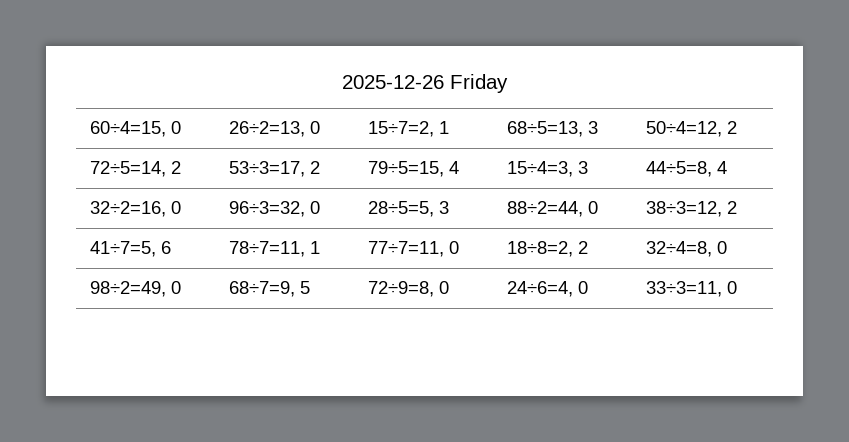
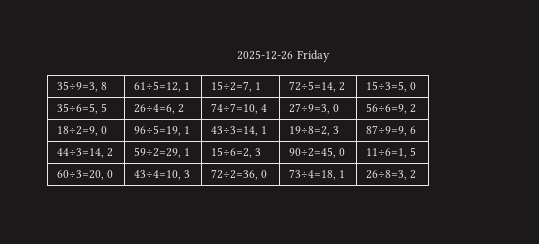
[90,121,182,137] [229,121,321,137] [368,121,450,137] [507,121,599,137] [646,121,738,137] [90,161,182,177] [229,161,321,177] [368,161,445,177] 60÷4=15, 0 | 26÷2=13, 0 | 15÷7=2, 1 | 68÷5=13, 3 | 50÷4=12, 2 // 72÷5=14, 2 | 53÷3=17, 2 | 79÷5=15, -> [56,81,107,92] [133,81,190,92] [210,81,261,92] [288,81,345,92] [365,81,416,92] [56,103,107,114] [133,104,184,114] [210,103,258,114] 35÷9=3, 8 | 61÷5=12, 1 | 15÷2=7, 1 | 72÷5=14, 2 | 15÷3=5, 0 // 35÷6=5, 5 | 26÷4=6, 2 | 74÷7=10,
[507,161,589,177] [646,161,728,177] [90,201,182,217] [229,201,321,217] [368,201,450,217] [507,201,599,217] [646,201,738,217] [90,241,172,257] [229,241,321,257] [368,241,460,257] [507,241,589,257] [646,241,728,257] [90,281,182,297] [229,281,311,297] [368,281,450,297] [507,281,589,297] [646,281,738,297] 15÷4=3, 3 | 44÷5=8, 4 // 32÷2=16, 0 | 96÷3=32, 0 | 28÷5=5, 3 | 88÷2=44, 0 | 38÷3=12, 2 // 41÷7=5, 6 | 78÷7=11, 1 | 77÷7=11, 0 | 18÷8=2, 2 | 32÷4=8, 0 // 98÷2=49, 0 | 68÷7=9, 5 | 72÷9=8, 0 | 24÷6=4, 0 | 33÷3=11, 0 -> [288,103,339,114] [365,103,416,114] [56,126,107,136] [133,125,190,136] [210,126,267,136] [288,126,339,136] [365,125,416,136] [56,148,113,158] [133,147,190,158] [210,147,261,158] [288,147,345,158] [365,147,416,158] [56,170,113,180] [133,170,190,180] [210,169,267,180] [288,169,345,180] [365,170,416,180] 27÷9=3, 0 | 56÷6=9, 2 // 18÷2=9, 0 | 96÷5=19, 1 | 43÷3=14, 1 | 19÷8=2, 3 | 87÷9=9, 6 // 44÷3=14, 2 | 59÷2=29, 1 | 15÷6=2, 3 | 90÷2=45, 0 | 11÷6=1, 5 // 60÷3=20, 0 | 43÷4=10, 3 | 72÷2=36, 0 | 73÷4=18, 1 | 26÷8=3, 2

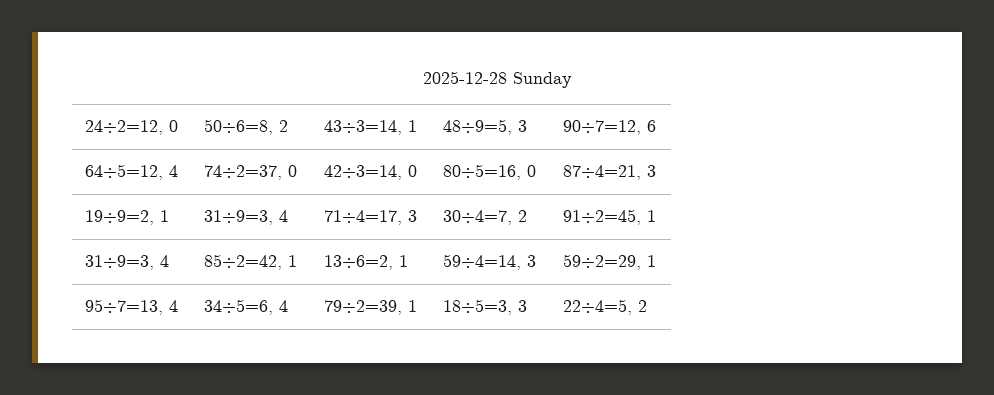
[237,50,330,62] [56,81,107,92] [133,81,190,92] [210,81,261,92] [288,81,345,92] [365,81,416,92] [56,103,107,114] [133,104,184,114] [210,103,267,114] [288,103,339,114] [365,103,416,114] [56,126,107,136] [133,125,190,136] 2025-12-26 Friday // 35÷9=3, 8 | 61÷5=12, 1 | 15÷2=7, 1 | 72÷5=14, 2 | 15÷3=5, 0 // 35÷6=5, 5 | 26÷4=6, 2 | 74÷7=10, 4 | 27÷9=3, 0 | 56÷6=9, 2 // 18÷2=9, 0 | 96÷5=19, 1 -> [423,71,572,88] [84,120,178,135] [203,119,288,135] 2025-12-28 Sunday // 24÷2=12, 0 | 50÷6=8, 2
[288,126,339,136] [365,125,407,136] 19÷8=2, 3 | 87÷9=9, -> [442,119,527,135] [562,120,641,135] 48÷9=5, 3 | 90÷7=12,
[56,148,113,158] [133,147,190,158] [210,147,261,158] [288,147,345,158] [365,147,416,158] [56,170,113,180] [133,170,190,180] [210,169,267,180] [288,169,345,180] [365,170,407,180] 44÷3=14, 2 | 59÷2=29, 1 | 15÷6=2, 3 | 90÷2=45, 0 | 11÷6=1, 5 // 60÷3=20, 0 | 43÷4=10, 3 | 72÷2=36, 0 | 73÷4=18, 1 | 26÷8=3, -> [84,164,178,180] [203,165,297,180] [323,165,417,180] [442,164,536,180] [562,165,656,180] [84,210,169,225] [203,210,288,225] [323,210,417,225] [442,210,527,225] [562,209,656,225] [84,255,169,270] [203,254,297,270] [323,255,408,270] [442,254,536,270] [562,254,656,270] [84,299,178,315] [203,299,288,315] [323,300,417,315] [442,299,527,315] [562,299,632,315] 64÷5=12, 4 | 74÷2=37, 0 | 42÷3=14, 0 | 80÷5=16, 0 | 87÷4=21, 3 // 19÷9=2, 1 | 31÷9=3, 4 | 71÷4=17, 3 | 30÷4=7, 2 | 91÷2=45, 1 // 31÷9=3, 4 | 85÷2=42, 1 | 13÷6=2, 1 | 59÷4=14, 3 | 59÷2=29, 1 // 95÷7=13, 4 | 34÷5=6, 4 | 79÷2=39, 1 | 18÷5=3, 3 | 22÷4=5,

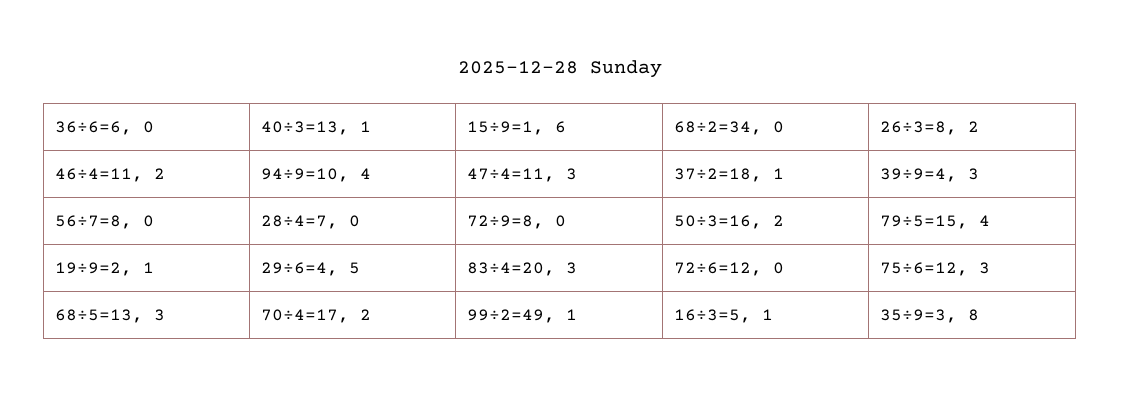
[84,120,178,135] [203,119,288,135] [323,120,417,135] [442,119,527,135] [562,120,656,135] [84,164,178,180] [203,165,297,180] [323,165,417,180] [442,164,536,180] [562,165,656,180] [84,210,169,225] [203,210,288,225] [323,210,417,225] [442,210,527,225] [562,209,656,225] [84,255,169,270] [203,254,297,270] [323,255,408,270] [442,254,536,270] [562,254,656,270] [84,299,178,315] [203,299,288,315] [323,300,417,315] [442,299,527,315] [562,299,647,315] 24÷2=12, 0 | 50÷6=8, 2 | 43÷3=14, 1 | 48÷9=5, 3 | 90÷7=12, 6 // 64÷5=12, 4 | 74÷2=37, 0 | 42÷3=14, 0 | 80÷5=16, 0 | 87÷4=21, 3 // 19÷9=2, 1 | 31÷9=3, 4 | 71÷4=17, 3 | 30÷4=7, 2 | 91÷2=45, 1 // 31÷9=3, 4 | 85÷2=42, 1 | 13÷6=2, 1 | 59÷4=14, 3 | 59÷2=29, 1 // 95÷7=13, 4 | 34÷5=6, 4 | 79÷2=39, 1 | 18÷5=3, 3 | 22÷4=5, 2 -> [55,121,155,135] [261,121,372,135] [467,121,567,135] [674,121,785,135] [880,121,980,135] [55,168,166,182] [261,168,372,182] [467,168,578,182] [674,168,785,182] [880,168,980,182] [55,215,155,229] [261,215,361,229] [467,215,567,229] [674,215,785,229] [880,215,991,229] [55,262,155,276] [261,262,361,276] [467,262,578,276] [674,262,785,276] [880,262,991,276] [55,309,166,323] [261,309,372,323] [467,309,578,323] [674,309,774,323] [880,309,980,323] 36÷6=6, 0 | 40÷3=13, 1 | 15÷9=1, 6 | 68÷2=34, 0 | 26÷3=8, 2 // 46÷4=11, 2 | 94÷9=10, 4 | 47÷4=11, 3 | 37÷2=18, 1 | 39÷9=4, 3 // 56÷7=8, 0 | 28÷4=7, 0 | 72÷9=8, 0 | 50÷3=16, 2 | 79÷5=15, 4 // 19÷9=2, 1 | 29÷6=4, 5 | 83÷4=20, 3 | 72÷6=12, 0 | 75÷6=12, 3 // 68÷5=13, 3 | 70÷4=17, 2 | 99÷2=49, 1 | 16÷3=5, 1 | 35÷9=3, 8

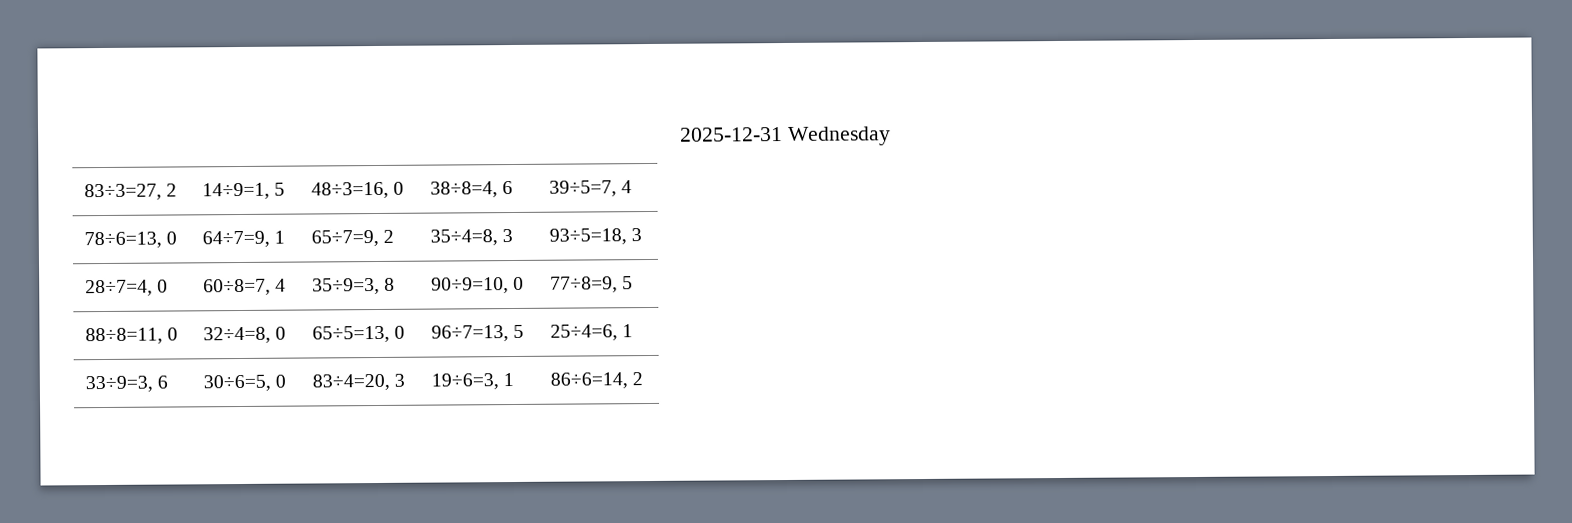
[457,60,662,78] [55,121,155,135] [261,121,372,135] [467,121,567,135] [674,121,785,135] [880,121,980,135] [55,168,166,182] [261,168,372,182] [467,168,578,182] [674,168,785,182] [880,168,980,182] [55,215,155,229] [261,215,361,229] [467,215,567,229] [674,215,785,229] [880,215,991,229] [55,262,155,276] [261,262,361,276] [467,262,578,276] [674,262,785,276] [880,262,991,276] [55,309,166,323] [261,309,372,323] [467,309,578,323] [674,309,774,323] [880,309,980,323] 2025-12-28 Sunday // 36÷6=6, 0 | 40÷3=13, 1 | 15÷9=1, 6 | 68÷2=34, 0 | 26÷3=8, 2 // 46÷4=11, 2 | 94÷9=10, 4 | 47÷4=11, 3 | 37÷2=18, 1 | 39÷9=4, 3 // 56÷7=8, 0 | 28÷4=7, 0 | 72÷9=8, 0 | 50÷3=16, 2 | 79÷5=15, 4 // 19÷9=2, 1 | 29÷6=4, 5 | 83÷4=20, 3 | 72÷6=12, 0 | 75÷6=12, 3 // 68÷5=13, 3 | 70÷4=17, 2 | 99÷2=49, 1 | 16÷3=5, 1 | 35÷9=3, 8 -> [680,126,891,146] [84,183,178,201] [202,182,286,200] [311,181,405,199] [430,180,514,198] [549,180,633,197] [84,231,178,249] [202,230,286,248] [311,229,395,247] [430,228,514,246] [549,228,643,245] [85,279,169,297] [203,278,287,296] [312,277,396,295] [431,276,525,294] [550,276,634,293] [85,327,179,345] [203,326,287,344] [312,325,406,343] [431,324,525,342] [550,324,634,341] [85,375,169,393] [203,374,287,392] [312,373,406,391] [431,372,515,390] [550,372,644,389] 2025-12-31 Wednesday // 83÷3=27, 2 | 14÷9=1, 5 | 48÷3=16, 0 | 38÷8=4, 6 | 39÷5=7, 4 // 78÷6=13, 0 | 64÷7=9, 1 | 65÷7=9, 2 | 35÷4=8, 3 | 93÷5=18, 3 // 28÷7=4, 0 | 60÷8=7, 4 | 35÷9=3, 8 | 90÷9=10, 0 | 77÷8=9, 5 // 88÷8=11, 0 | 32÷4=8, 0 | 65÷5=13, 0 | 96÷7=13, 5 | 25÷4=6, 1 // 33÷9=3, 6 | 30÷6=5, 0 | 83÷4=20, 3 | 19÷6=3, 1 | 86÷6=14, 2

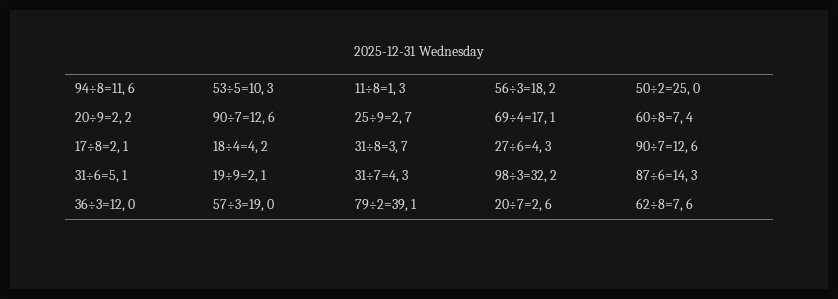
[84,183,178,201] [202,182,286,200] [311,181,405,199] [430,180,514,198] [549,180,633,197] [84,231,178,249] [202,230,286,248] [311,229,395,247] [430,228,514,246] [549,228,643,245] [85,279,169,297] [203,278,287,296] [312,277,396,295] [431,276,525,294] [550,276,634,293] [85,327,179,345] [203,326,287,344] [312,325,406,343] [431,324,525,342] [550,324,634,341] [85,375,169,393] [203,374,287,392] [312,373,406,391] [431,372,515,390] [550,372,644,389] 83÷3=27, 2 | 14÷9=1, 5 | 48÷3=16, 0 | 38÷8=4, 6 | 39÷5=7, 4 // 78÷6=13, 0 | 64÷7=9, 1 | 65÷7=9, 2 | 35÷4=8, 3 | 93÷5=18, 3 // 28÷7=4, 0 | 60÷8=7, 4 | 35÷9=3, 8 | 90÷9=10, 0 | 77÷8=9, 5 // 88÷8=11, 0 | 32÷4=8, 0 | 65÷5=13, 0 | 96÷7=13, 5 | 25÷4=6, 1 // 33÷9=3, 6 | 30÷6=5, 0 | 83÷4=20, 3 | 19÷6=3, 1 | 86÷6=14, 2 -> [74,82,136,96] [212,83,274,96] [354,83,406,96] [494,82,557,96] [635,83,701,96] [74,112,133,125] [212,111,276,125] [354,112,413,125] [494,111,557,125] [635,111,694,125] [74,141,130,154] [212,141,269,154] [354,141,409,154] [494,140,552,154] [635,140,699,154] [74,169,129,183] [212,170,268,183] [354,170,409,183] [494,170,558,183] [635,169,698,183] [74,198,136,212] [212,199,275,212] [354,199,418,212] [494,198,553,212] [635,198,694,212] 94÷8=11, 6 | 53÷5=10, 3 | 11÷8=1, 3 | 56÷3=18, 2 | 50÷2=25, 0 // 20÷9=2, 2 | 90÷7=12, 6 | 25÷9=2, 7 | 69÷4=17, 1 | 60÷8=7, 4 // 17÷8=2, 1 | 18÷4=4, 2 | 31÷8=3, 7 | 27÷6=4, 3 | 90÷7=12, 6 // 31÷6=5, 1 | 19÷9=2, 1 | 31÷7=4, 3 | 98÷3=32, 2 | 87÷6=14, 3 // 36÷3=12, 0 | 57÷3=19, 0 | 79÷2=39, 1 | 20÷7=2, 6 | 62÷8=7, 6

